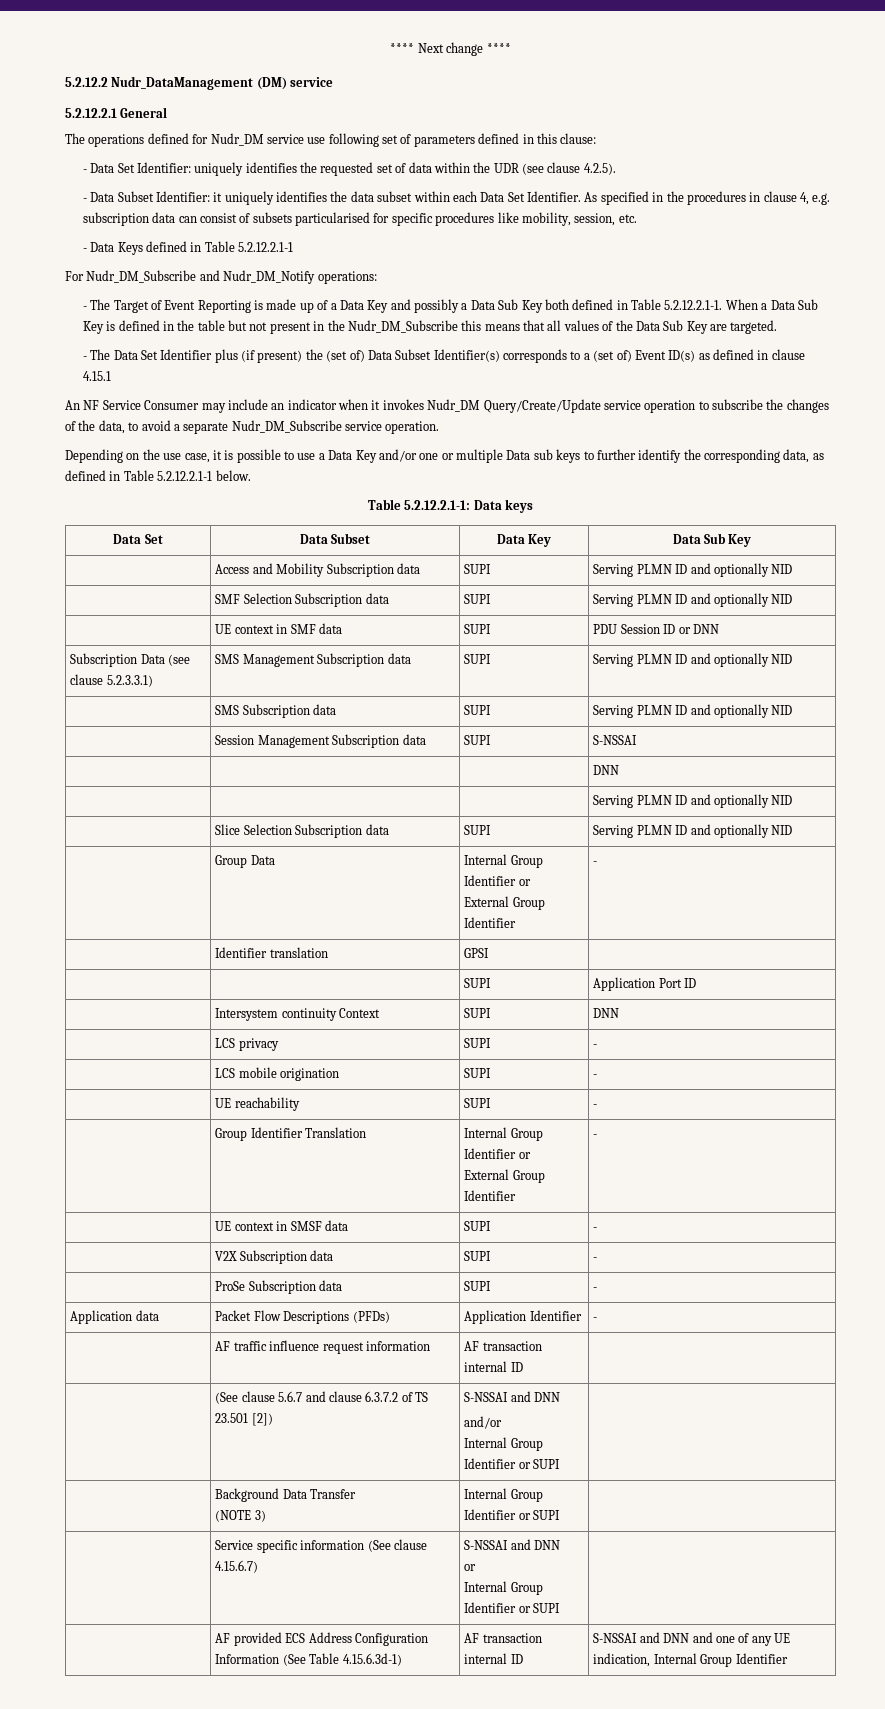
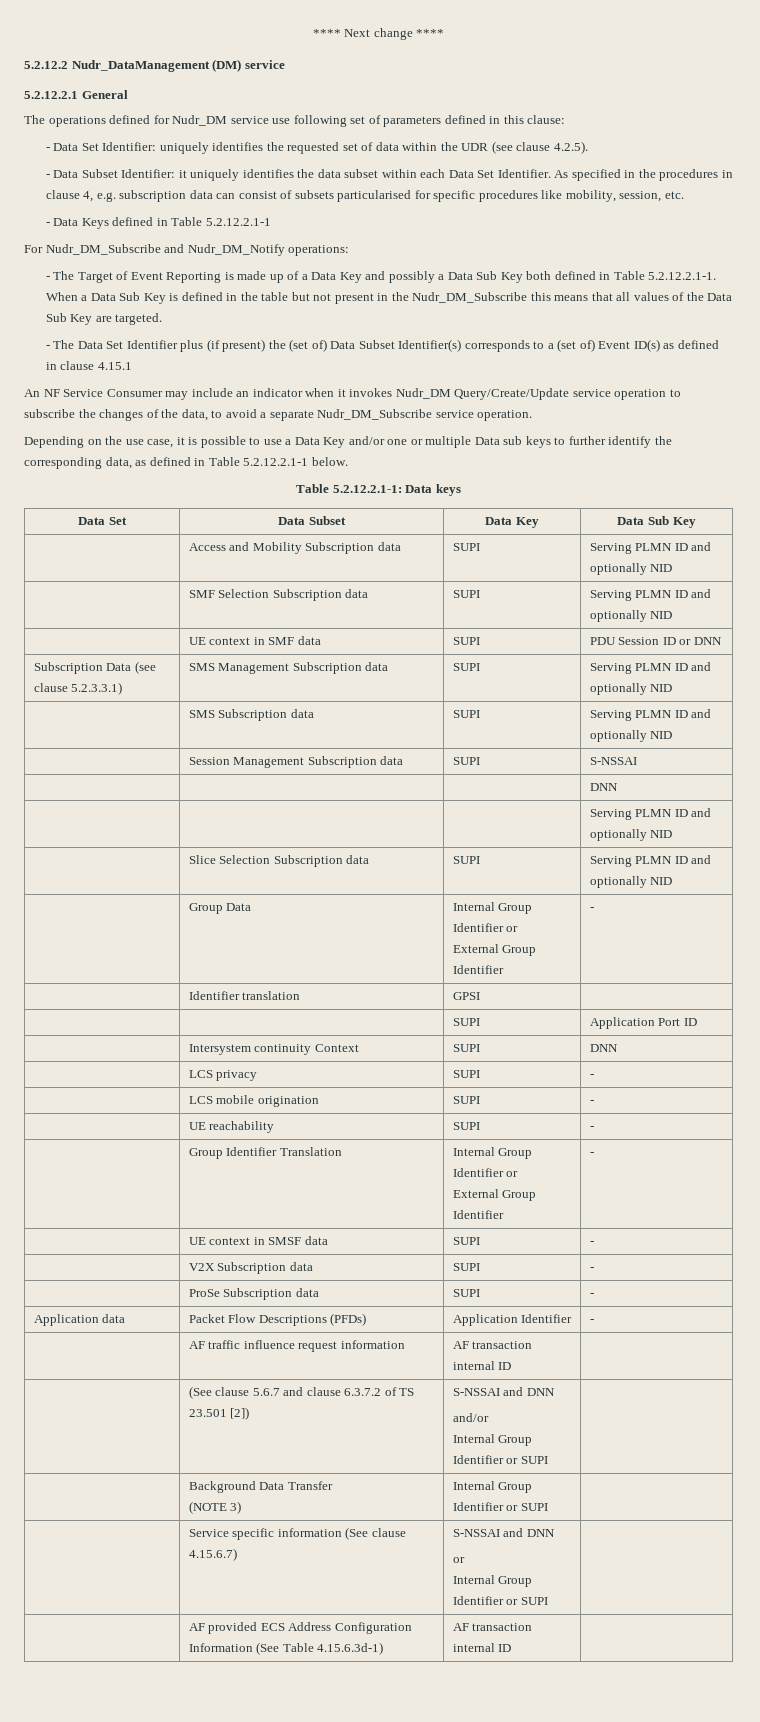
[593,1632,791,1646] [593,1653,788,1667] S-NSSAI and DNN and one of any UE indication, Internal Group Identifier -> (512, 1648) none

